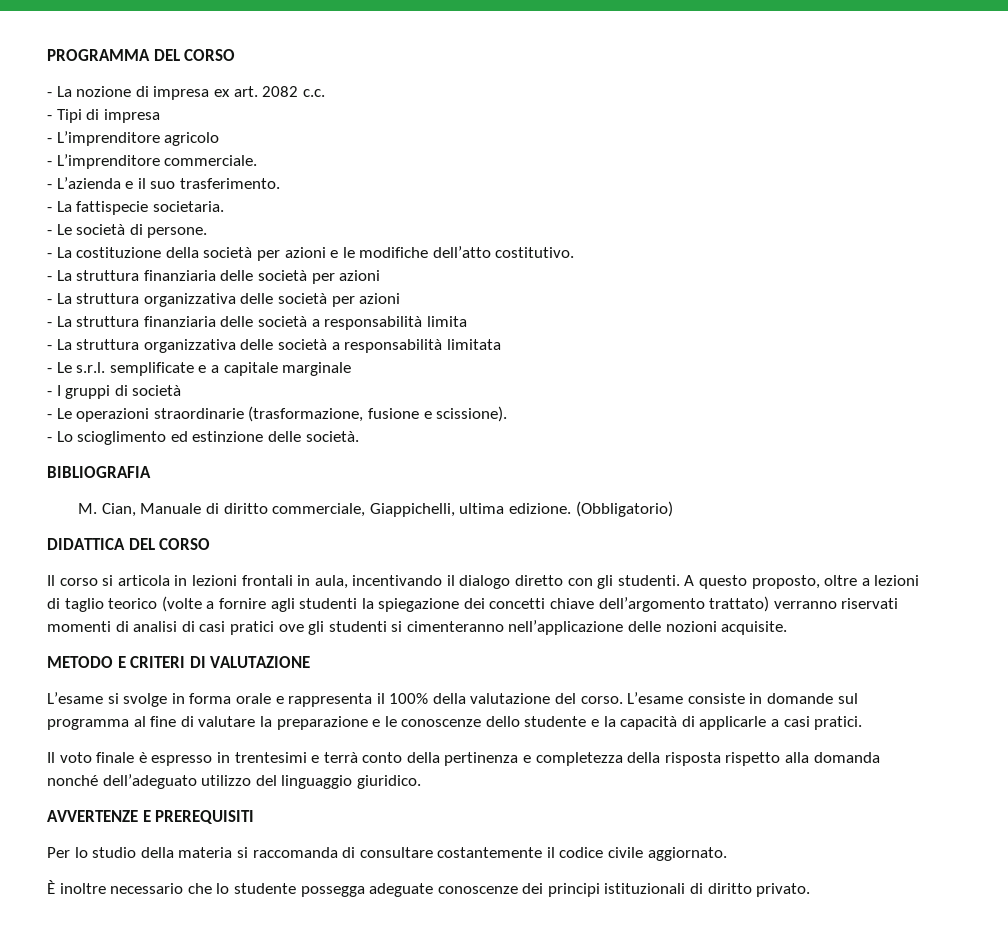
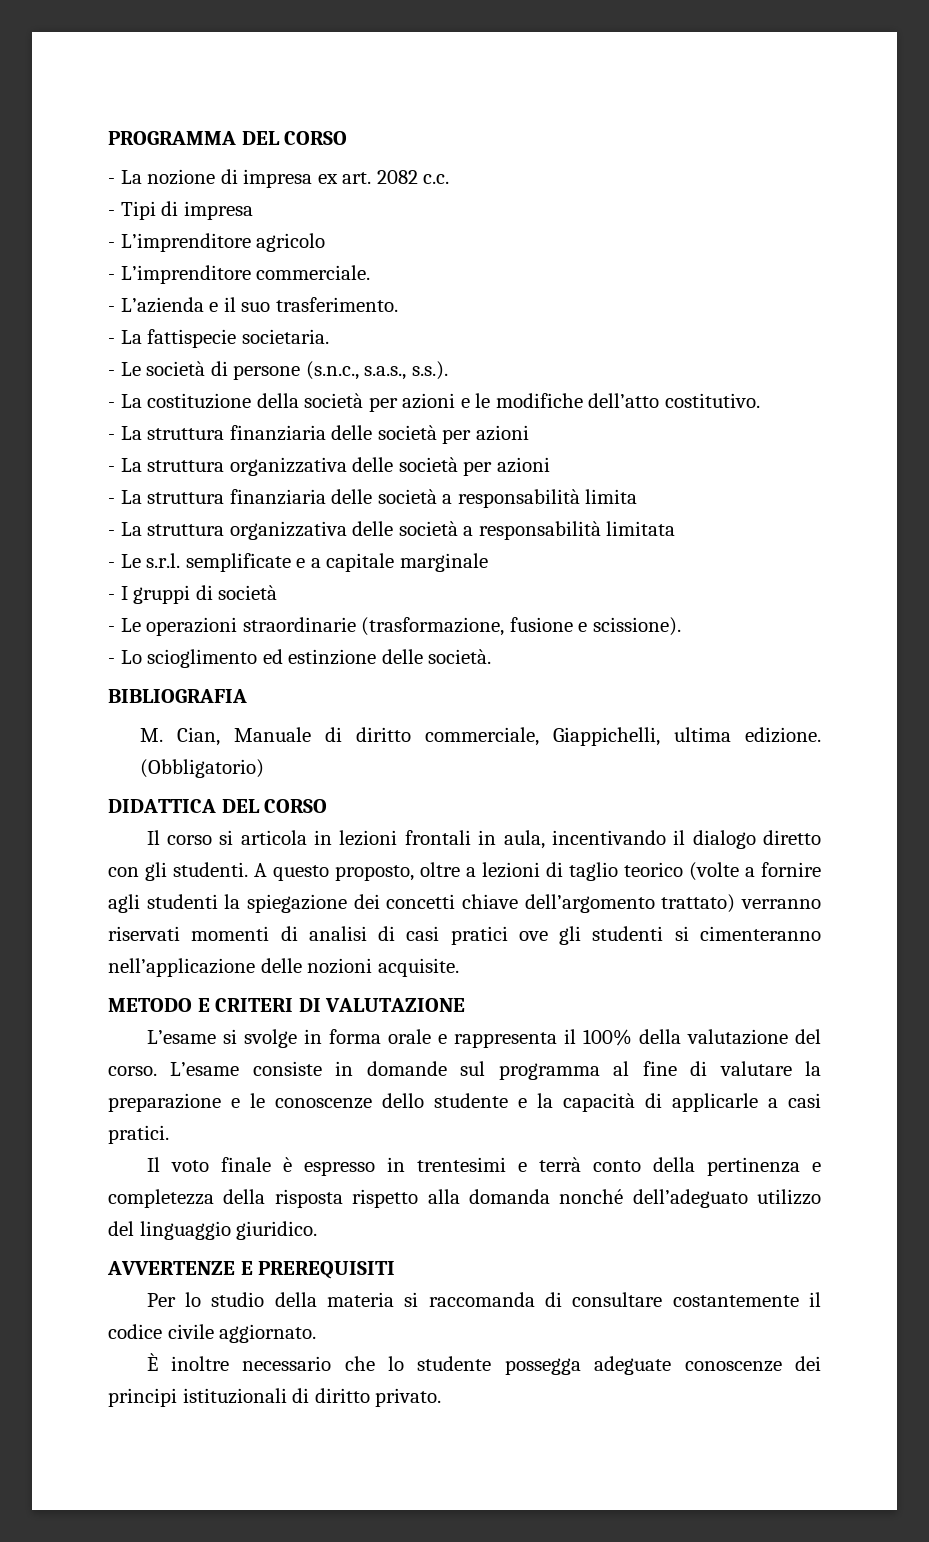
[147,227,208,238] persone. -> [233,361,448,380] persone (s.n.c., s.a.s., s.s.).

